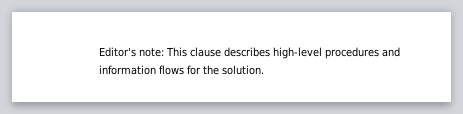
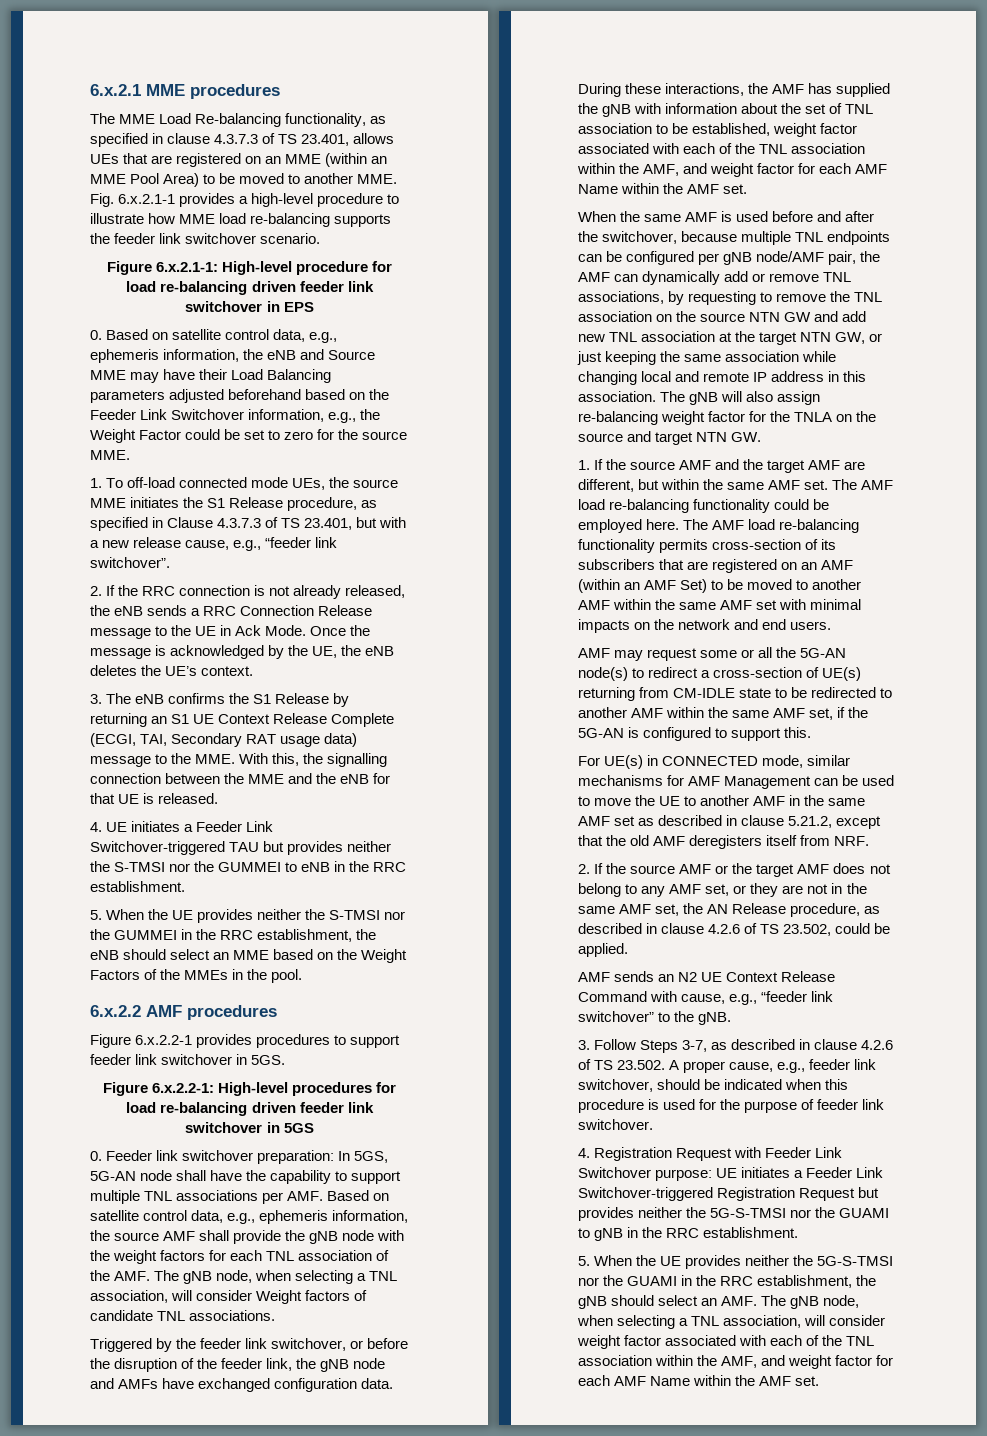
[98,47,400,59] [98,65,264,75] Editor's note: This clause describes high-level procedures and information flows for the solution. -> [90,84,280,99] [90,113,387,127] [90,133,395,147] [90,153,388,167] [90,173,398,187] [90,193,400,207] [90,213,392,227] [90,233,321,244] [106,261,393,275] [126,281,374,295] [185,301,314,312] [90,329,338,343] [90,349,376,363] [90,369,332,383] [90,389,390,403] [90,409,381,423] [90,429,408,443] [90,450,130,460] [90,477,399,490] [90,497,378,511] [90,517,407,531] [90,537,338,551] [90,557,170,568] [90,585,406,599] [90,605,373,616] [90,625,371,639] [90,645,395,659] [90,665,254,676] [90,693,350,707] [90,713,395,727] [90,733,358,747] [90,753,388,767] [90,773,391,784] [90,793,219,804] [90,821,274,832] [90,841,392,855] [90,861,407,872] [90,881,185,892] [90,909,406,923] [90,929,377,942] [90,949,408,963] [90,969,303,983] [90,1005,277,1020] [90,1034,401,1048] [90,1054,286,1065] [102,1082,397,1096] [126,1102,374,1116] [185,1122,314,1133] [90,1150,389,1164] [90,1170,402,1184] [90,1190,390,1204] [90,1210,409,1224] [90,1230,405,1244] [90,1250,390,1264] [90,1270,398,1284] [90,1290,368,1304] [90,1310,276,1321] [90,1338,409,1352] [90,1358,386,1372] [90,1378,394,1392] [578,83,891,97] [578,103,874,117] [578,123,858,137] [578,143,866,154] [577,163,888,177] [578,183,748,194] [578,211,875,222] [578,231,891,245] [578,251,881,265] [578,271,852,285] [578,291,883,305] [578,311,867,322] [578,331,883,345] [577,351,837,365] [578,371,867,385] [578,391,821,405] [578,411,877,425] [578,431,762,445] [578,459,866,473] [578,479,894,492] [578,499,830,513] [578,519,860,533] [578,539,837,553] [578,559,854,573] [578,579,862,593] [578,599,862,610] [578,619,832,633] [578,647,847,661] [578,667,862,681] [578,687,893,701] [578,707,869,720] [578,727,812,741] [578,755,851,769] [578,775,895,789] [578,795,866,806] [578,815,882,829] [578,835,870,849] [578,863,891,877] [578,883,867,897] [578,903,881,917] [578,923,891,936] [578,943,628,957] [578,971,836,982] [578,991,834,1005] [578,1011,732,1025] [578,1039,894,1053] [578,1059,877,1073] [578,1079,849,1092] [578,1099,885,1113] [578,1119,653,1130] [578,1147,843,1161] [578,1167,884,1181] [578,1187,880,1201] [578,1207,890,1221] [578,1227,799,1241] [578,1255,894,1269] [578,1275,877,1288] [578,1295,860,1309] [577,1315,886,1329] [577,1335,875,1349] [578,1355,894,1369] [578,1375,820,1386] 6.x.2.1 MME procedures // The MME Load Re-balancing functionality, as specified in clause 4.3.7.3 of TS 23.401, allows UEs that are registered on an MME (within an MME Pool Area) to be moved to another MME. Fig. 6.x.2.1-1 provides a high-level procedure to illustrate how MME load re-balancing supports the feeder link switchover scenario. // Figure 6.x.2.1-1: High-level procedure for load re-balancing driven feeder link switchover in EPS // 0. Based on satellite control data, e.g., ephemeris information, the eNB and Source MME may have their Load Balancing parameters adjusted beforehand based on the Feeder Link Switchover information, e.g., the Weight Factor could be set to zero for the source MME. // 1. To off-load connected mode UEs, the source MME initiates the S1 Release procedure, as specified in Clause 4.3.7.3 of TS 23.401, but with a new release cause, e.g., “feeder link switchover”. // 2. If the RRC connection is not already released, the eNB sends a RRC Connection Release message to the UE in Ack Mode. Once the message is acknowledged by the UE, the eNB deletes the UE’s context. // 3. The eNB confirms the S1 Release by returning an S1 UE Context Release Complete (ECGI, TAI, Secondary RAT usage data) message to the MME. With this, the signalling connection between the MME and the eNB for that UE is released. // 4. UE initiates a Feeder Link Switchover-triggered TAU but provides neither the S-TMSI nor the GUMMEI to eNB in the RRC establishment. // 5. When the UE provides neither the S-TMSI nor the GUMMEI in the RRC establishment, the eNB should select an MME based on the Weight Factors of the MMEs in the pool. // 6.x.2.2 AMF procedures // Figure 6.x.2.2-1 provides procedures to support feeder link switchover in 5GS. // Figure 6.x.2.2-1: High-level procedures for load re-balancing driven feeder link switchover in 5GS // 0. Feeder link switchover preparation: In 5GS, 5G-AN node shall have the capability to support multiple TNL associations per AMF. Based on satellite control data, e.g., ephemeris information, the source AMF shall provide the gNB node with the weight factors for each TNL association of the AMF. The gNB node, when selecting a TNL association, will consider Weight factors of candidate TNL associations. // Triggered by the feeder link switchover, or before the disruption of the feeder link, the gNB node and AMFs have exchanged configuration data. During these interactions, the AMF has supplied the gNB with information about the set of TNL association to be established, weight factor associated with each of the TNL association within the AMF, and weight factor for each AMF Name within the AMF set. // When the same AMF is used before and after the switchover, because multiple TNL endpoints can be configured per gNB node/AMF pair, the AMF can dynamically add or remove TNL associations, by requesting to remove the TNL association on the source NTN GW and add new TNL association at the target NTN GW, or just keeping the same association while changing local and remote IP address in this association. The gNB will also assign re-balancing weight factor for the TNLA on the source and target NTN GW. // 1. If the source AMF and the target AMF are different, but within the same AMF set. The AMF load re-balancing functionality could be employed here. The AMF load re-balancing functionality permits cross-section of its subscribers that are registered on an AMF (within an AMF Set) to be moved to another AMF within the same AMF set with minimal impacts on the network and end users. // AMF may request some or all the 5G-AN node(s) to redirect a cross-section of UE(s) returning from CM-IDLE state to be redirected to another AMF within the same AMF set, if the 5G-AN is configured to support this. // For UE(s) in CONNECTED mode, similar mechanisms for AMF Management can be used to move the UE to another AMF in the same AMF set as described in clause 5.21.2, except that the old AMF deregisters itself from NRF. // 2. If the source AMF or the target AMF does not belong to any AMF set, or they are not in the same AMF set, the AN Release procedure, as described in clause 4.2.6 of TS 23.502, could be applied. // AMF sends an N2 UE Context Release Command with cause, e.g., “feeder link switchover” to the gNB. // 3. Follow Steps 3-7, as described in clause 4.2.6 of TS 23.502. A proper cause, e.g., feeder link switchover, should be indicated when this procedure is used for the purpose of feeder link switchover. // 4. Registration Request with Feeder Link Switchover purpose: UE initiates a Feeder Link Switchover-triggered Registration Request but provides neither the 5G-S-TMSI nor the GUAMI to gNB in the RRC establishment. // 5. When the UE provides neither the 5G-S-TMSI nor the GUAMI in the RRC establishment, the gNB should select an AMF. The gNB node, when selecting a TNL association, will consider weight factor associated with each of the TNL association within the AMF, and weight factor for each AMF Name within the AMF set.

